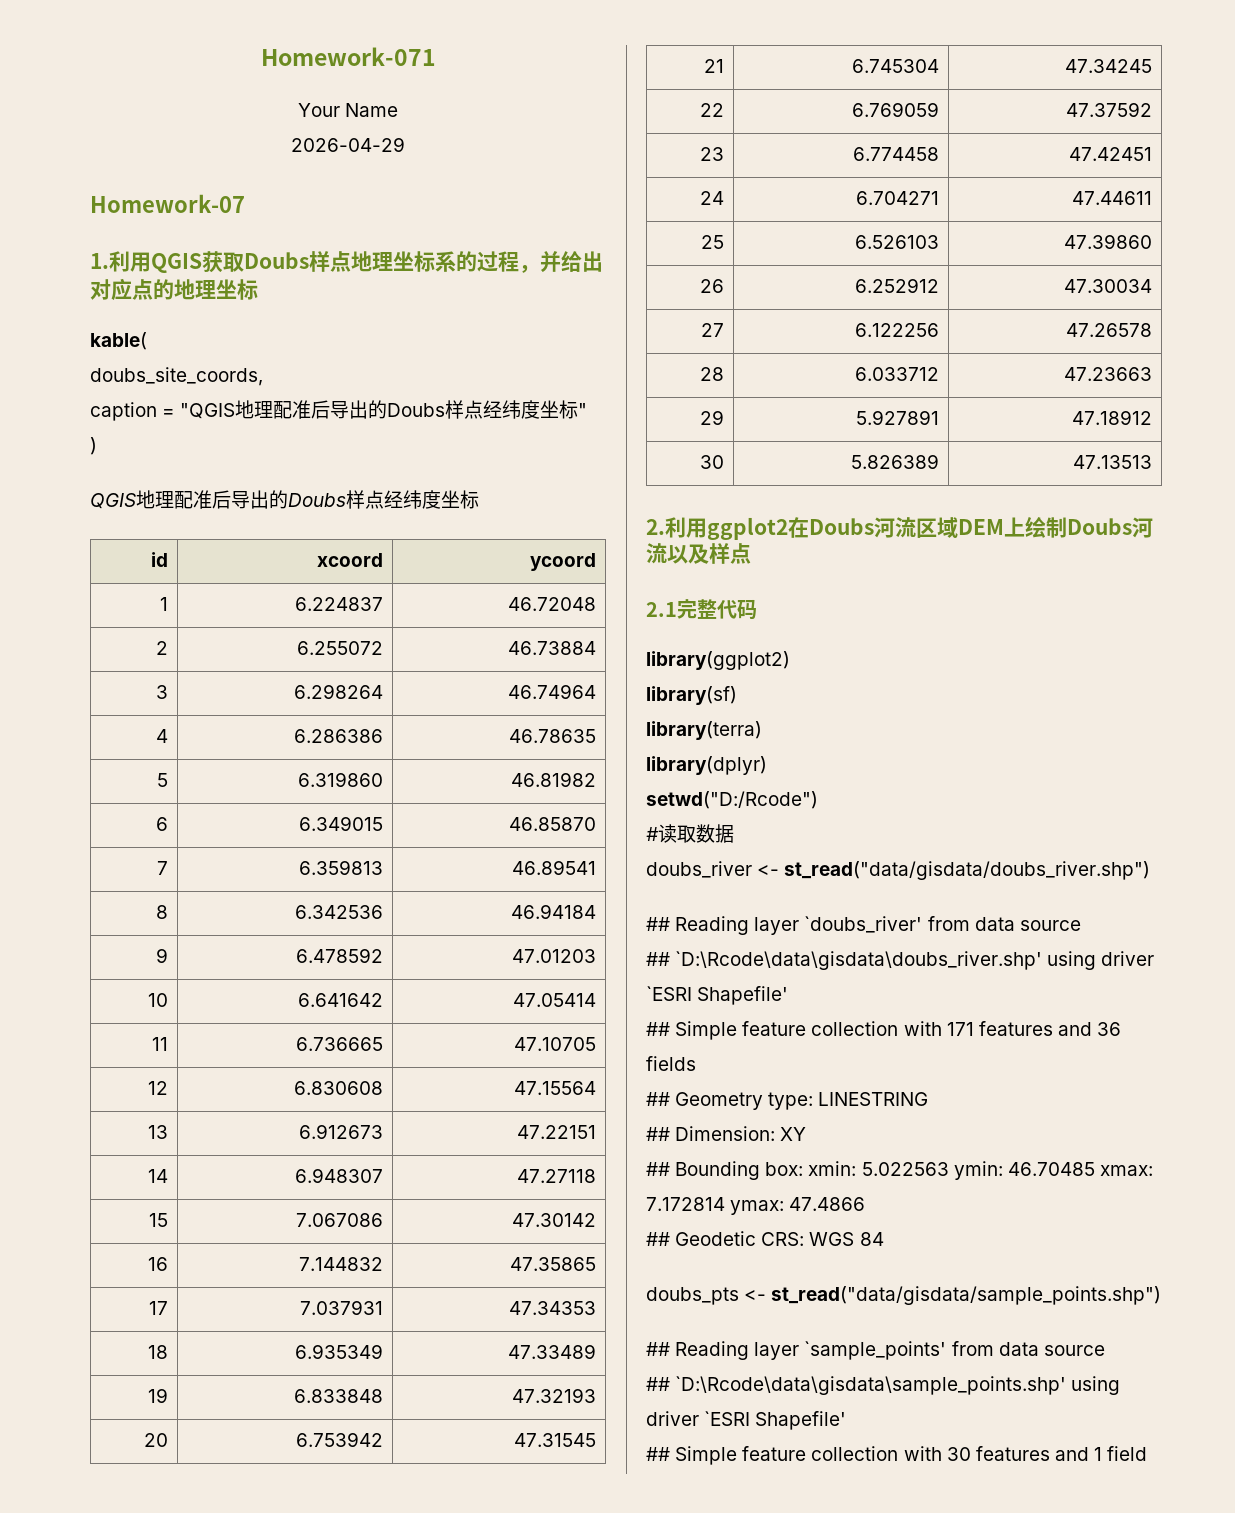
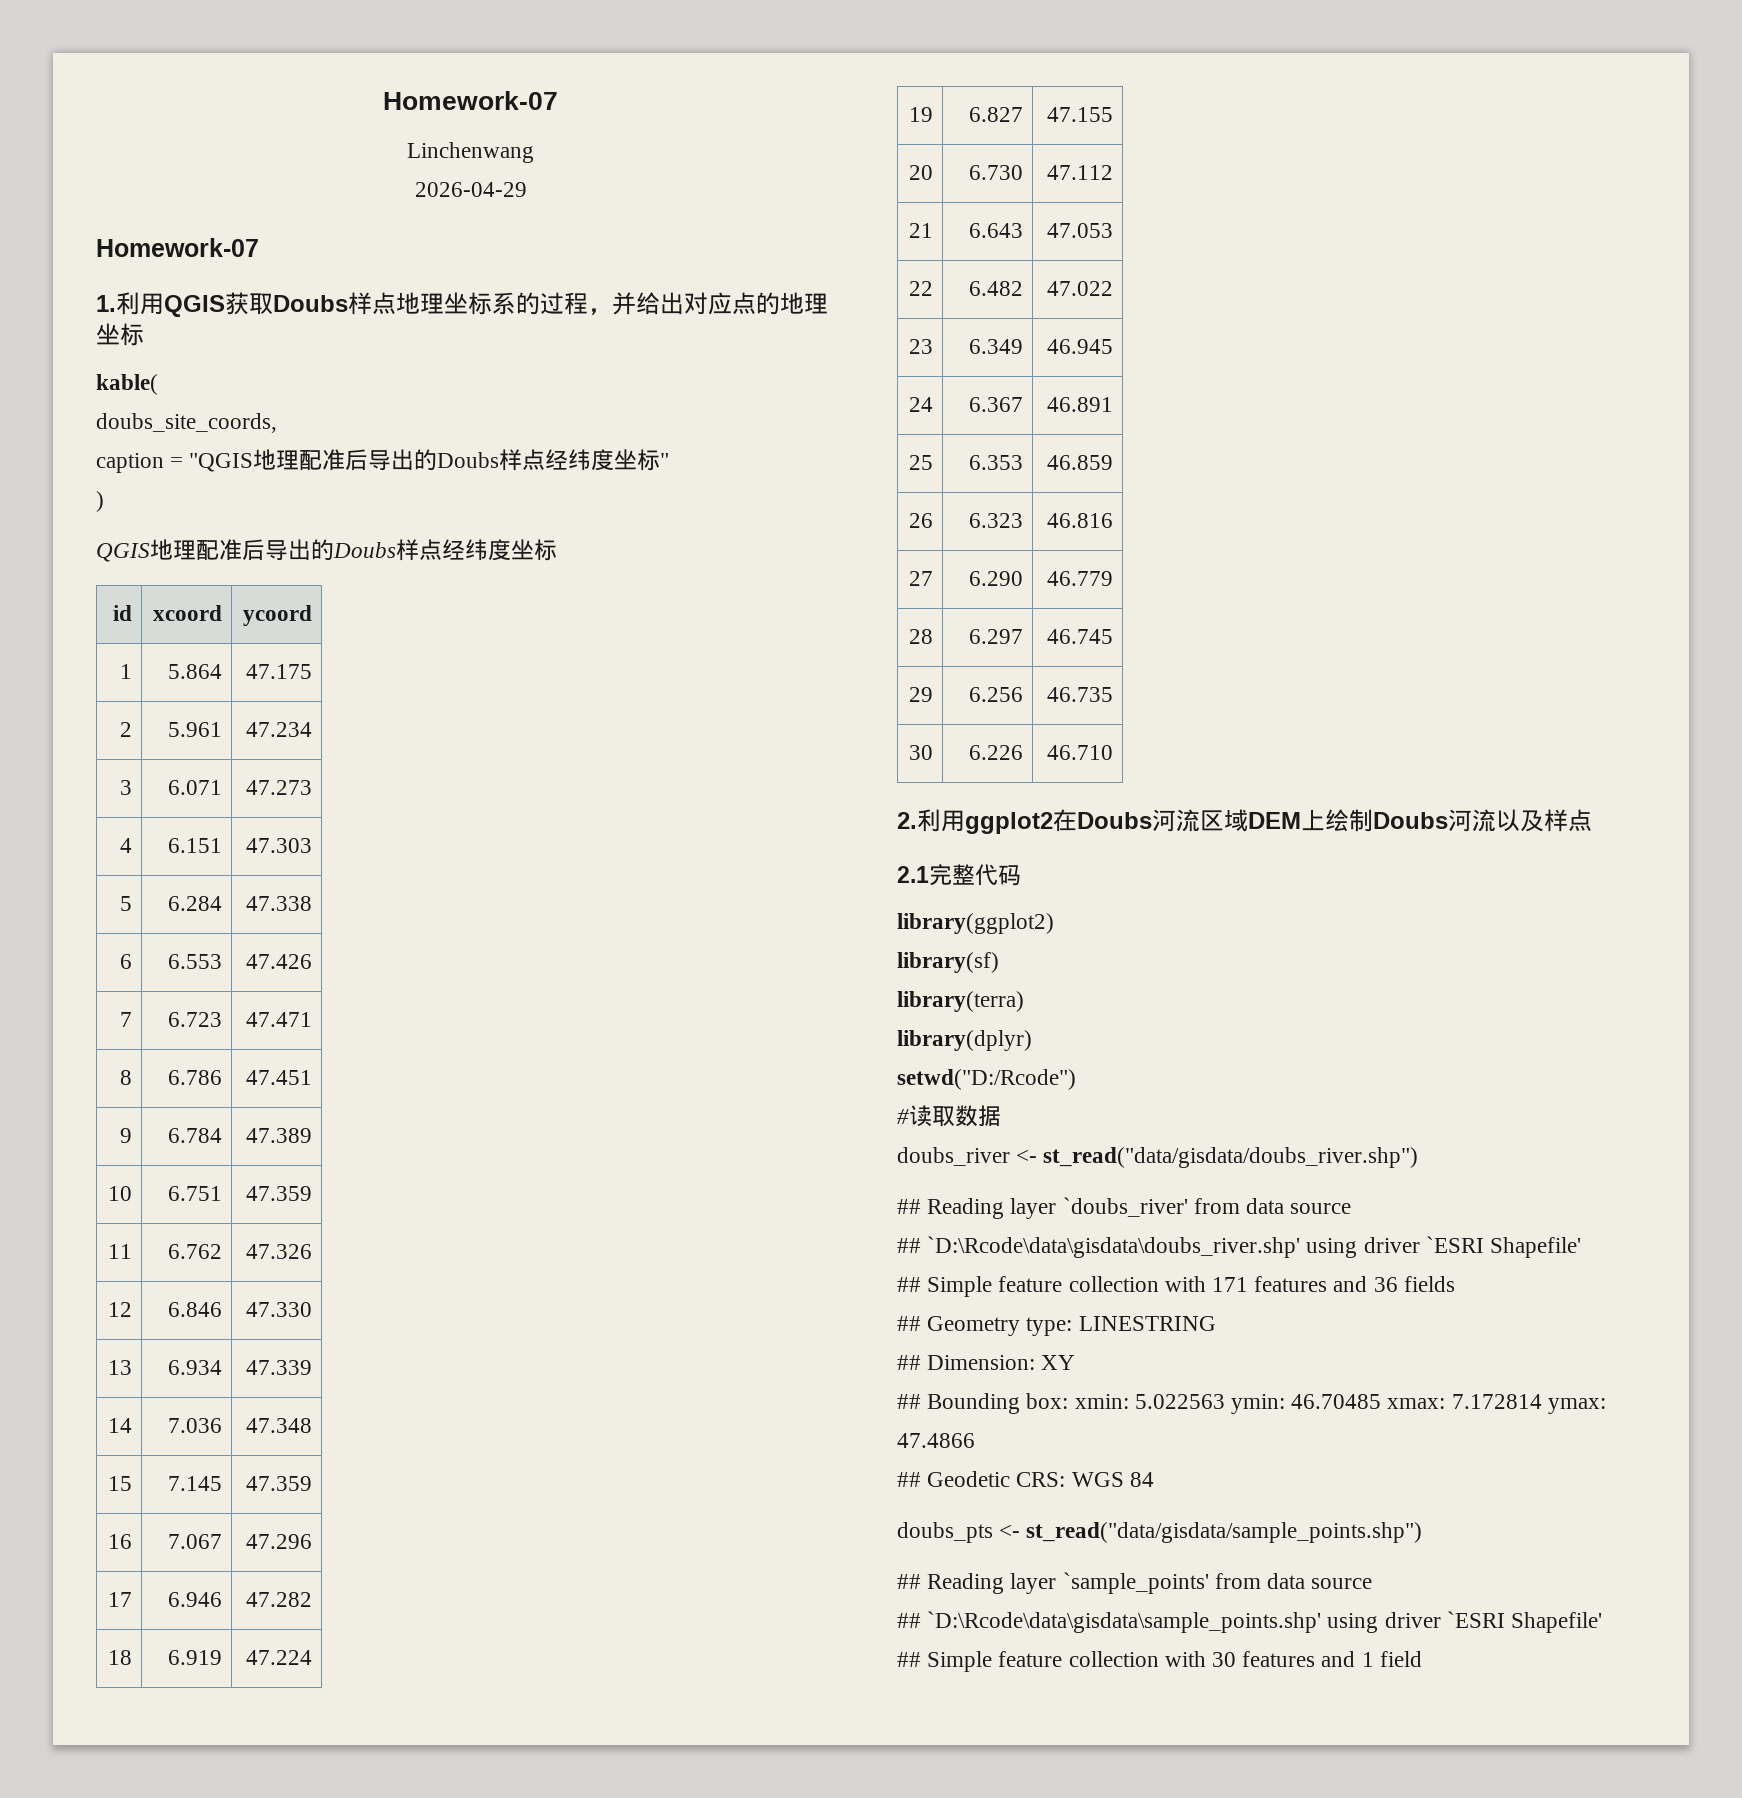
[260,47,436,66] [297,103,399,117] Homework-071 // Your Name -> [383,91,558,110] [407,142,534,163] Homework-07 // Linchenwang
[295,597,384,611] [508,597,597,611] 6.224837 | 46.72048 -> [167,664,222,679] [245,664,312,679] 5.864 | 47.175
[297,641,384,655] [508,641,597,655] 6.255072 | 46.73884 -> [167,722,222,737] [245,722,312,737] 5.961 | 47.234
[294,684,384,699] [508,684,597,699] 6.298264 | 46.74964 -> [167,780,222,795] [245,780,312,795] 6.071 | 47.273
[294,729,384,743] [509,729,597,743] 6.286386 | 46.78635 -> [167,838,222,853] [245,838,312,853] 6.151 | 47.303
[298,772,384,787] [511,772,597,787] 6.319860 | 46.81982 -> [167,896,222,911] [245,896,312,911] 6.284 | 47.338
[299,816,384,831] [509,817,597,831] 6.349015 | 46.85870 -> [167,954,222,969] [245,954,312,969] 6.553 | 47.426
[299,860,384,875] [512,860,597,875] 6.359813 | 46.89541 -> [167,1012,222,1027] [245,1012,312,1027] 6.723 | 47.471
[295,905,384,919] [511,904,597,919] 6.342536 | 46.94184 -> [167,1070,222,1085] [245,1070,312,1085] 6.786 | 47.451
[296,948,384,963] [512,949,597,963] 6.478592 | 47.01203 -> [167,1128,222,1143] [245,1128,312,1143] 6.784 | 47.389
[298,993,384,1007] [513,993,597,1007] 6.641642 | 47.05414 -> [167,1186,222,1201] [245,1186,312,1201] 6.751 | 47.359
[296,1037,384,1051] [514,1037,597,1051] 6.736665 | 47.10705 -> [167,1244,222,1259] [245,1244,312,1259] 6.762 | 47.326
[294,1081,384,1095] [514,1081,597,1095] 6.830608 | 47.15564 -> [167,1302,222,1317] [245,1302,312,1317] 6.846 | 47.330
[299,1124,384,1139] [517,1125,597,1139] 6.912673 | 47.22151 -> [167,1360,222,1375] [245,1360,312,1375] 6.934 | 47.339
[295,1168,384,1183] [517,1169,597,1183] 6.948307 | 47.27118 -> [167,1418,222,1433] [245,1418,312,1433] 7.036 | 47.348
[296,1213,384,1227] [512,1213,597,1227] 7.067086 | 47.30142 -> [167,1476,222,1491] [245,1476,312,1491] 7.145 | 47.359
[299,1257,384,1271] [510,1257,597,1271] 7.144832 | 47.35865 -> [167,1534,222,1549] [245,1534,312,1549] 7.067 | 47.296
[300,1300,384,1315] [509,1301,597,1315] 7.037931 | 47.34353 -> [167,1592,222,1607] [245,1592,312,1607] 6.946 | 47.282
[295,1344,384,1359] [508,1344,597,1359] 6.935349 | 47.33489 -> [167,1650,222,1665] [245,1650,312,1665] 6.919 | 47.224
[294,1389,384,1403] [512,1388,597,1403] 6.833848 | 47.32193 -> [968,107,1023,122] [1046,107,1113,122] 6.827 | 47.155
[296,1432,384,1447] [514,1433,597,1447] 6.753942 | 47.31545 -> [968,165,1023,180] [1046,165,1113,180] 6.730 | 47.112
[852,59,940,73] [1065,59,1153,73] 6.745304 | 47.34245 -> [968,223,1023,238] [1046,223,1113,238] 6.643 | 47.053
[852,102,940,117] [1066,102,1153,117] 6.769059 | 47.37592 -> [968,281,1023,296] [1046,281,1113,296] 6.482 | 47.022
[853,147,940,161] [1069,147,1153,161] 6.774458 | 47.42451 -> [968,339,1023,354] [1046,339,1113,354] 6.349 | 46.945
[856,191,940,205] [1072,191,1153,205] 6.704271 | 47.44611 -> [968,397,1023,412] [1046,397,1113,412] 6.367 | 46.891
[855,235,940,249] [1064,234,1153,249] 6.526103 | 47.39860 -> [968,455,1023,470] [1046,455,1113,470] 6.353 | 46.859
[855,278,940,293] [1064,279,1153,293] 6.252912 | 47.30034 -> [968,513,1023,528] [1046,513,1113,528] 6.323 | 46.816
[855,323,940,337] [1066,323,1153,337] 6.122256 | 47.26578 -> [968,571,1023,586] [1046,571,1113,586] 6.290 | 46.779
[855,367,940,381] [1064,367,1153,381] 6.033712 | 47.23663 -> [968,629,1023,644] [1046,629,1113,644] 6.297 | 46.745
[856,410,940,425] [1072,410,1153,425] 5.927891 | 47.18912 -> [968,687,1023,702] [1046,687,1113,702] 6.256 | 46.735
[851,454,940,469] [1073,455,1153,469] 5.826389 | 47.13513 -> [968,745,1023,760] [1046,745,1113,760] 6.226 | 46.710

